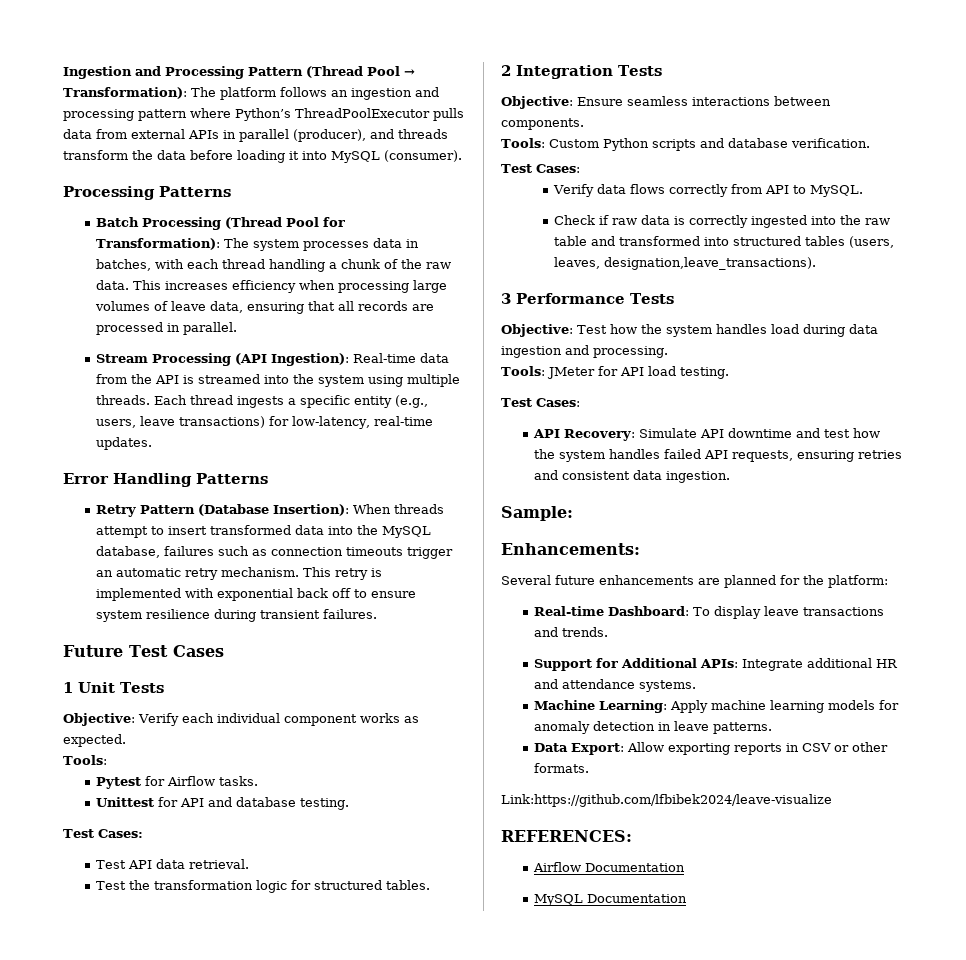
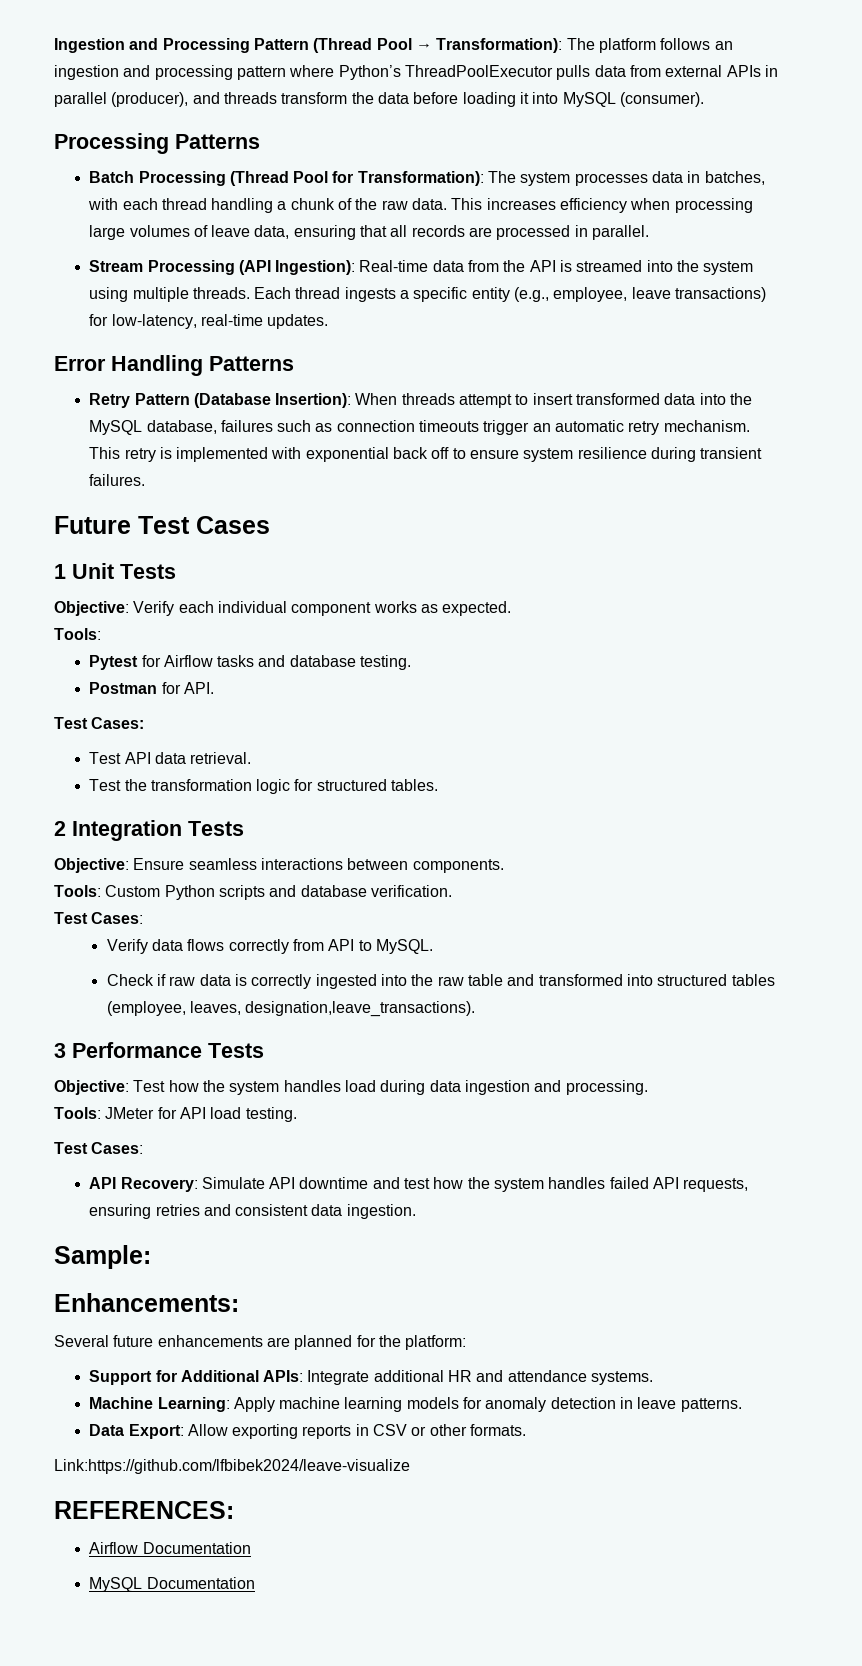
[96,419,137,428] users, -> [553,287,628,302] employee,
[219,776,259,786] [96,797,205,807] tasks. // Unittest for API -> [217,655,255,667] tasks
(350, 804) none -> [89,682,214,694] // Postman for API.
[848,236,894,248] (users, -> [106,1001,186,1016] (employee,
[534,606,885,619] [534,627,609,637] // Real-time Dashboard: To display leave transactions and trends. -> (467, 1342) none

